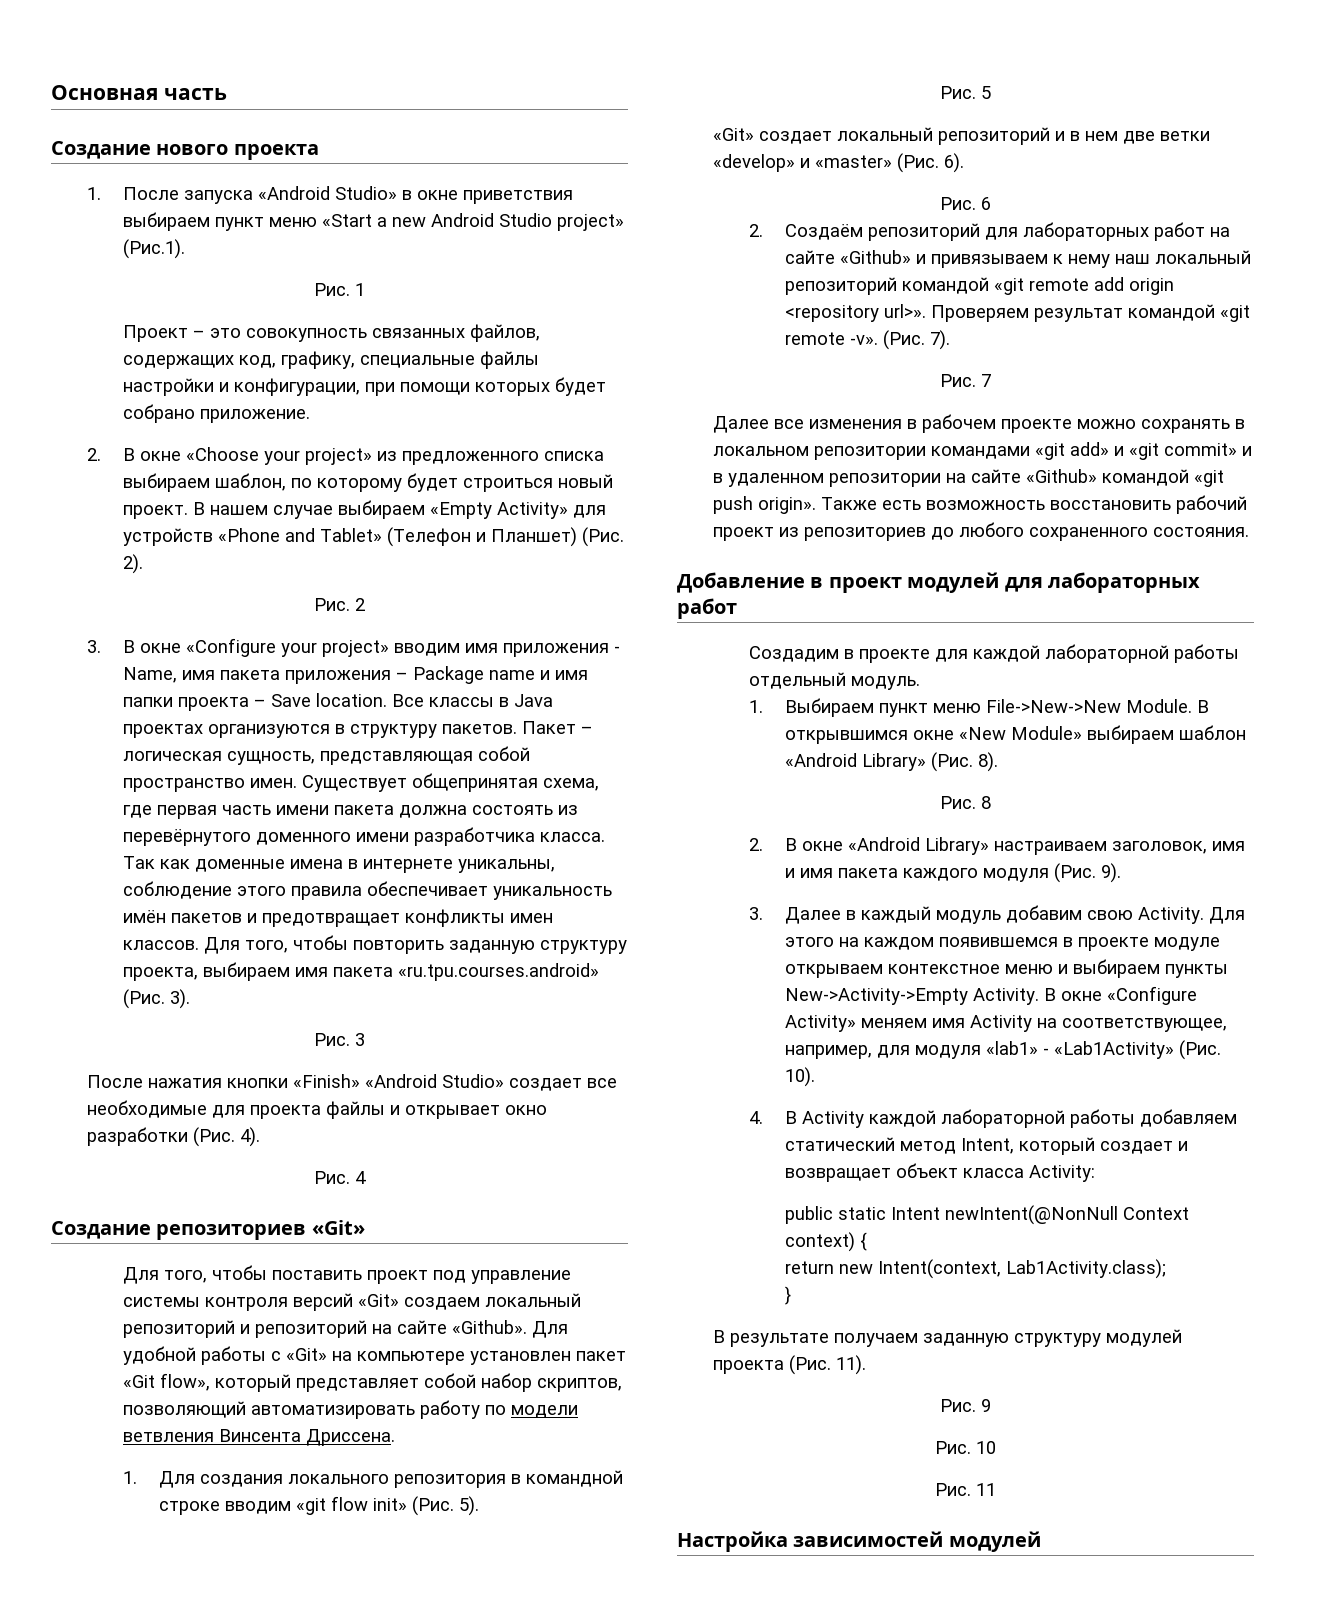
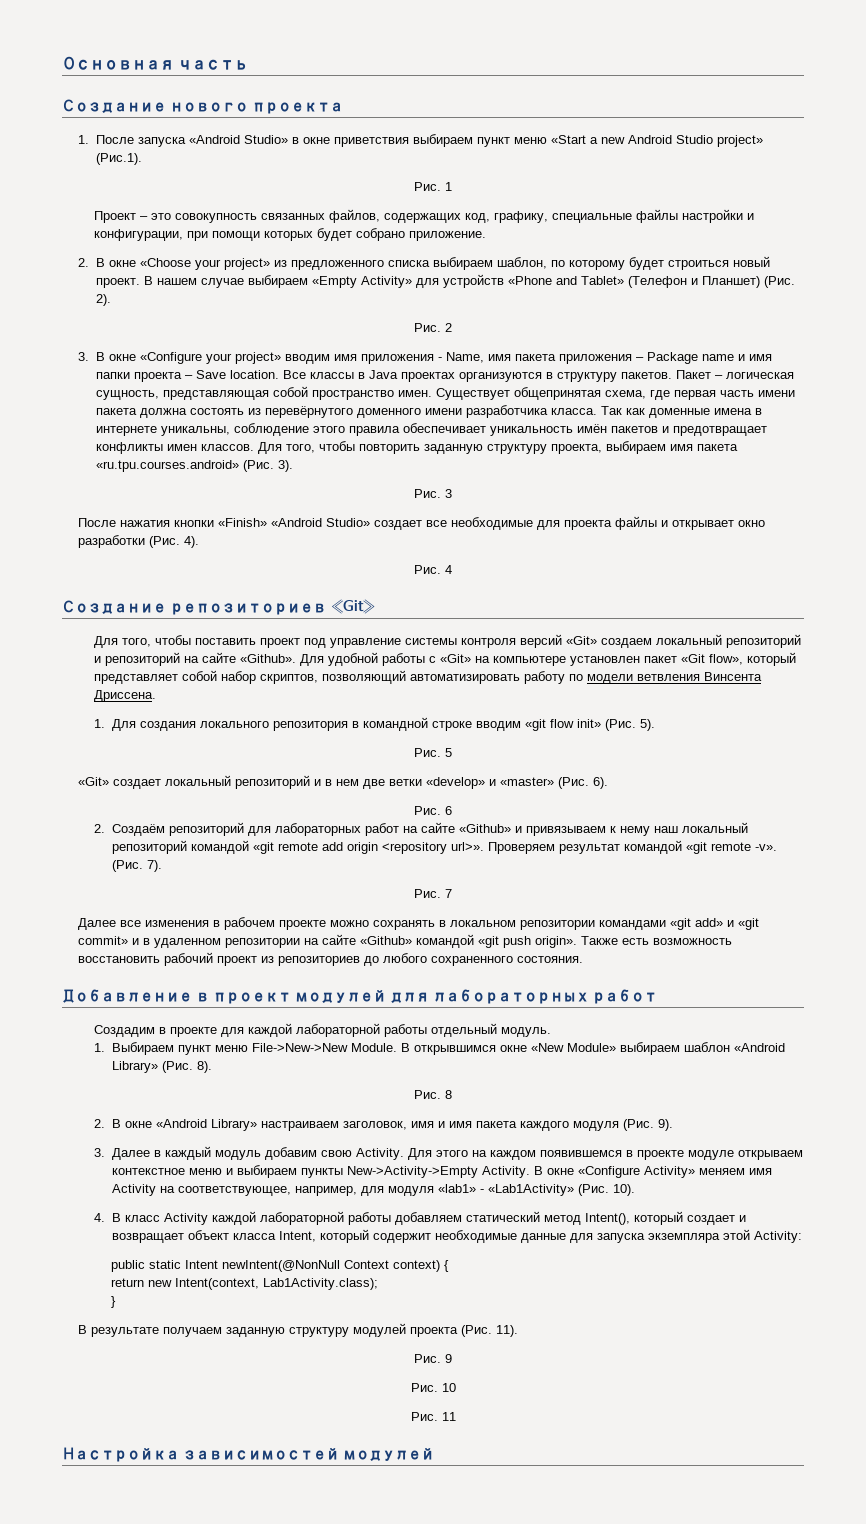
(798, 1117) none -> [124,1215,160,1222] класс
[961,1138,1015,1154] Intent, -> [584,1213,630,1225] Intent(),
(1025, 1173) none -> [278,1229,750,1243] Intent, который содержит необходимые данные для запуска экземпляра этой

